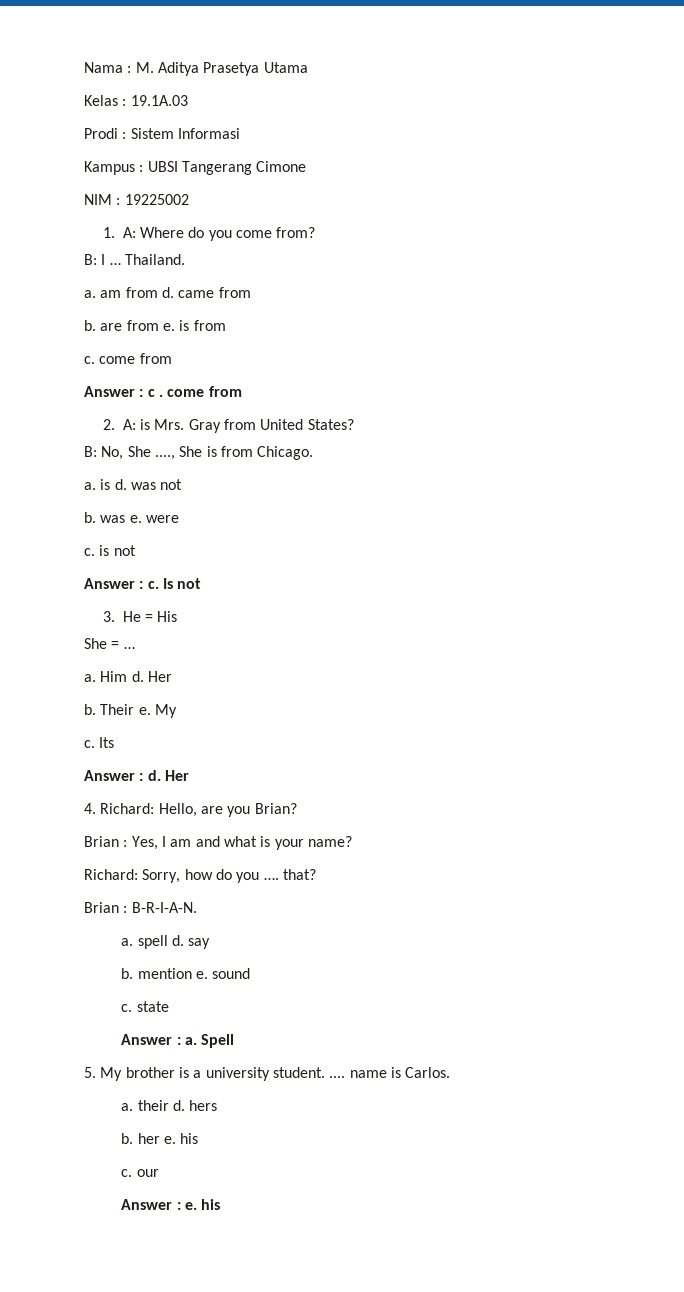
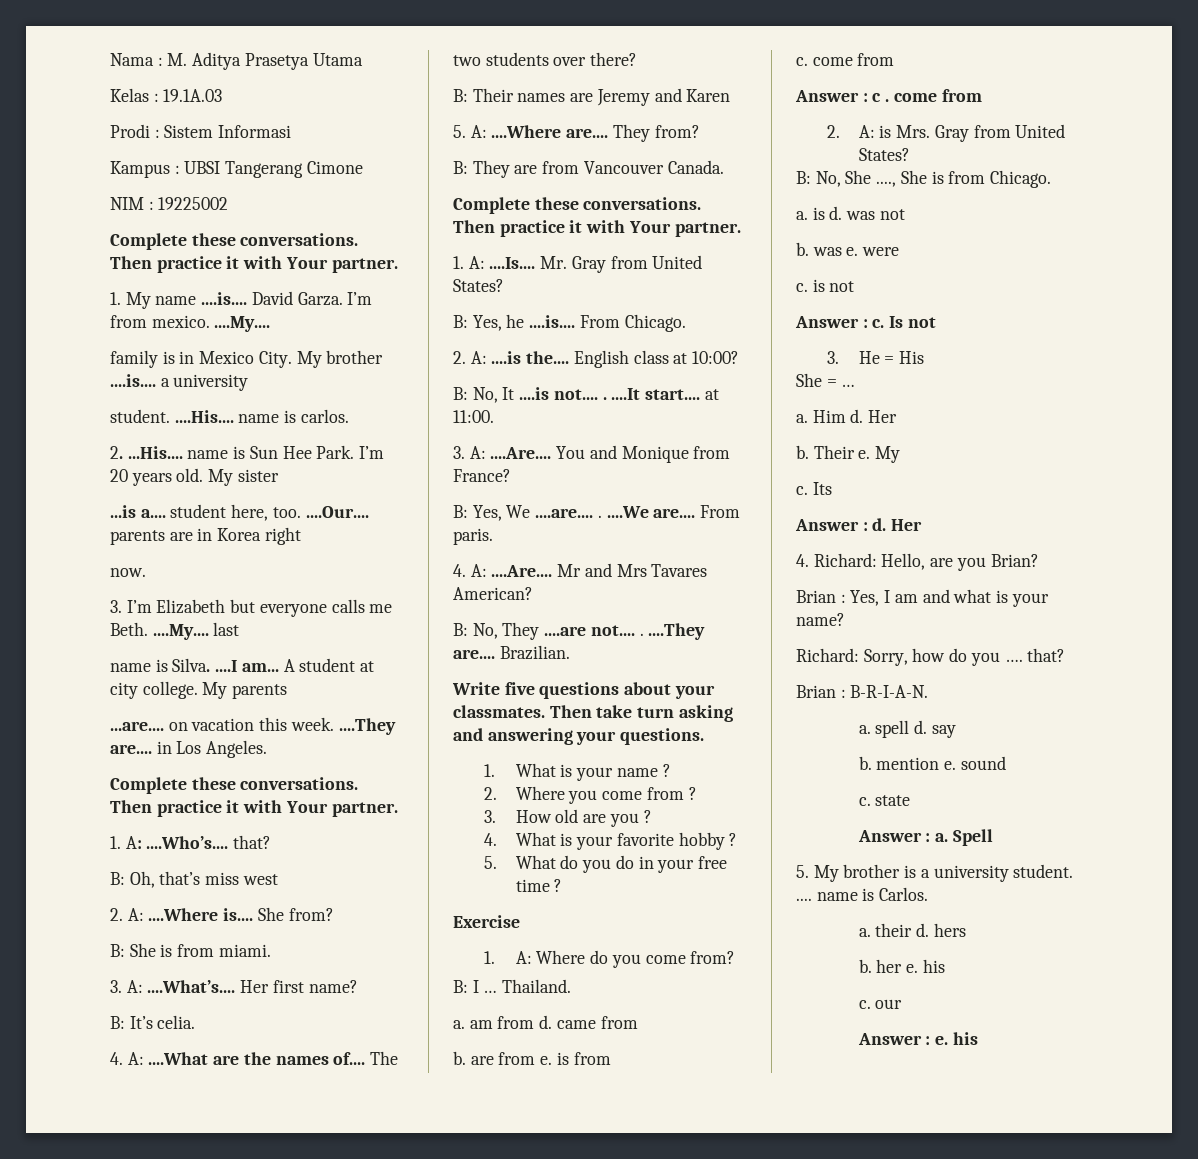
(189, 199) none -> [110,233,359,250] [110,256,398,273] [110,291,373,309] [110,315,271,332] [110,350,384,368] [110,374,249,391] [110,409,349,423] [110,445,385,459] [110,468,279,486] [110,504,369,521] [110,527,301,545] [110,568,146,577] [110,599,393,617] [110,622,240,640] [110,658,375,672] [110,681,288,699] [110,717,396,735] [110,740,268,758] [110,777,359,794] [110,800,398,817] [110,835,272,849] [110,871,278,888] [110,907,334,921] [110,943,271,957] [110,980,358,993] [110,1015,196,1029] [110,1051,399,1065] [453,52,638,66] [453,88,731,106] [453,124,700,142] [453,160,724,178] [453,197,702,214] [453,220,741,237] [453,255,703,273] [453,279,504,292] [453,314,686,332] [453,350,740,368] [453,387,719,403] [453,410,494,423] [453,445,731,463] [453,469,511,482] [453,505,741,521] [453,528,493,545] [453,563,708,577] [453,587,533,600] [453,622,706,640] [453,645,570,660] [452,682,715,699] [453,705,733,722] [453,728,705,745] [484,763,671,781] [484,786,697,804] [484,809,652,827] [484,832,738,850] [484,855,727,873] [515,879,563,892] [453,915,520,928] // Complete these conversations. Then practice it with Your partner. // 1. My name ....is.... David Garza. I’m from mexico. ....My.... // family is in Mexico City. My brother ....is.... a university // student. ....His.... name is carlos. // 2. ...His.... name is Sun Hee Park. I’m 20 years old. My sister // ...is a.... student here, too. ....Our.... parents are in Korea right // now. // 3. I’m Elizabeth but everyone calls me Beth. ....My.... last // name is Silva. ....I am... A student at city college. My parents // ...are.... on vacation this week. ....They are.... in Los Angeles. // Complete these conversations. Then practice it with Your partner. // 1. A: ....Who’s.... that? // B: Oh, that’s miss west // 2. A: ....Where is.... She from? // B: She is from miami. // 3. A: ....What’s.... Her first name? // B: It’s celia. // 4. A: ....What are the names of.... The two students over there? // B: Their names are Jeremy and Karen // 5. A: ....Where are.... They from? // B: They are from Vancouver Canada. // Complete these conversations. Then practice it with Your partner. // 1. A: ....Is.... Mr. Gray from United States? // B: Yes, he ....is.... From Chicago. // 2. A: ....is the.... English class at 10:00? // B: No, It ....is not.... . ....It start.... at 11:00. // 3. A: ....Are.... You and Monique from France? // B: Yes, We ....are.... . ....We are.... From paris. // 4. A: ....Are.... Mr and Mrs Tavares American? // B: No, They ....are not.... . ....They are.... Brazilian. // Write five questions about your classmates. Then take turn asking and answering your questions. // 1. What is your name ? // 2. Where you come from ? // 3. How old are you ? // 4. What is your favorite hobby ? // 5. What do you do in your free time ? // Exercise

